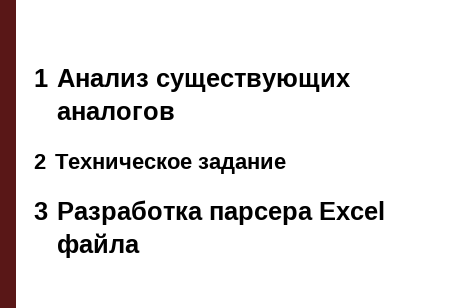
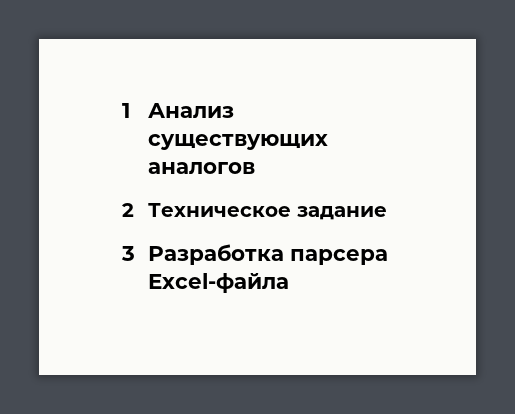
[318,201,385,220] [56,233,140,258] Excel файла -> [148,273,290,293] Excel-файла

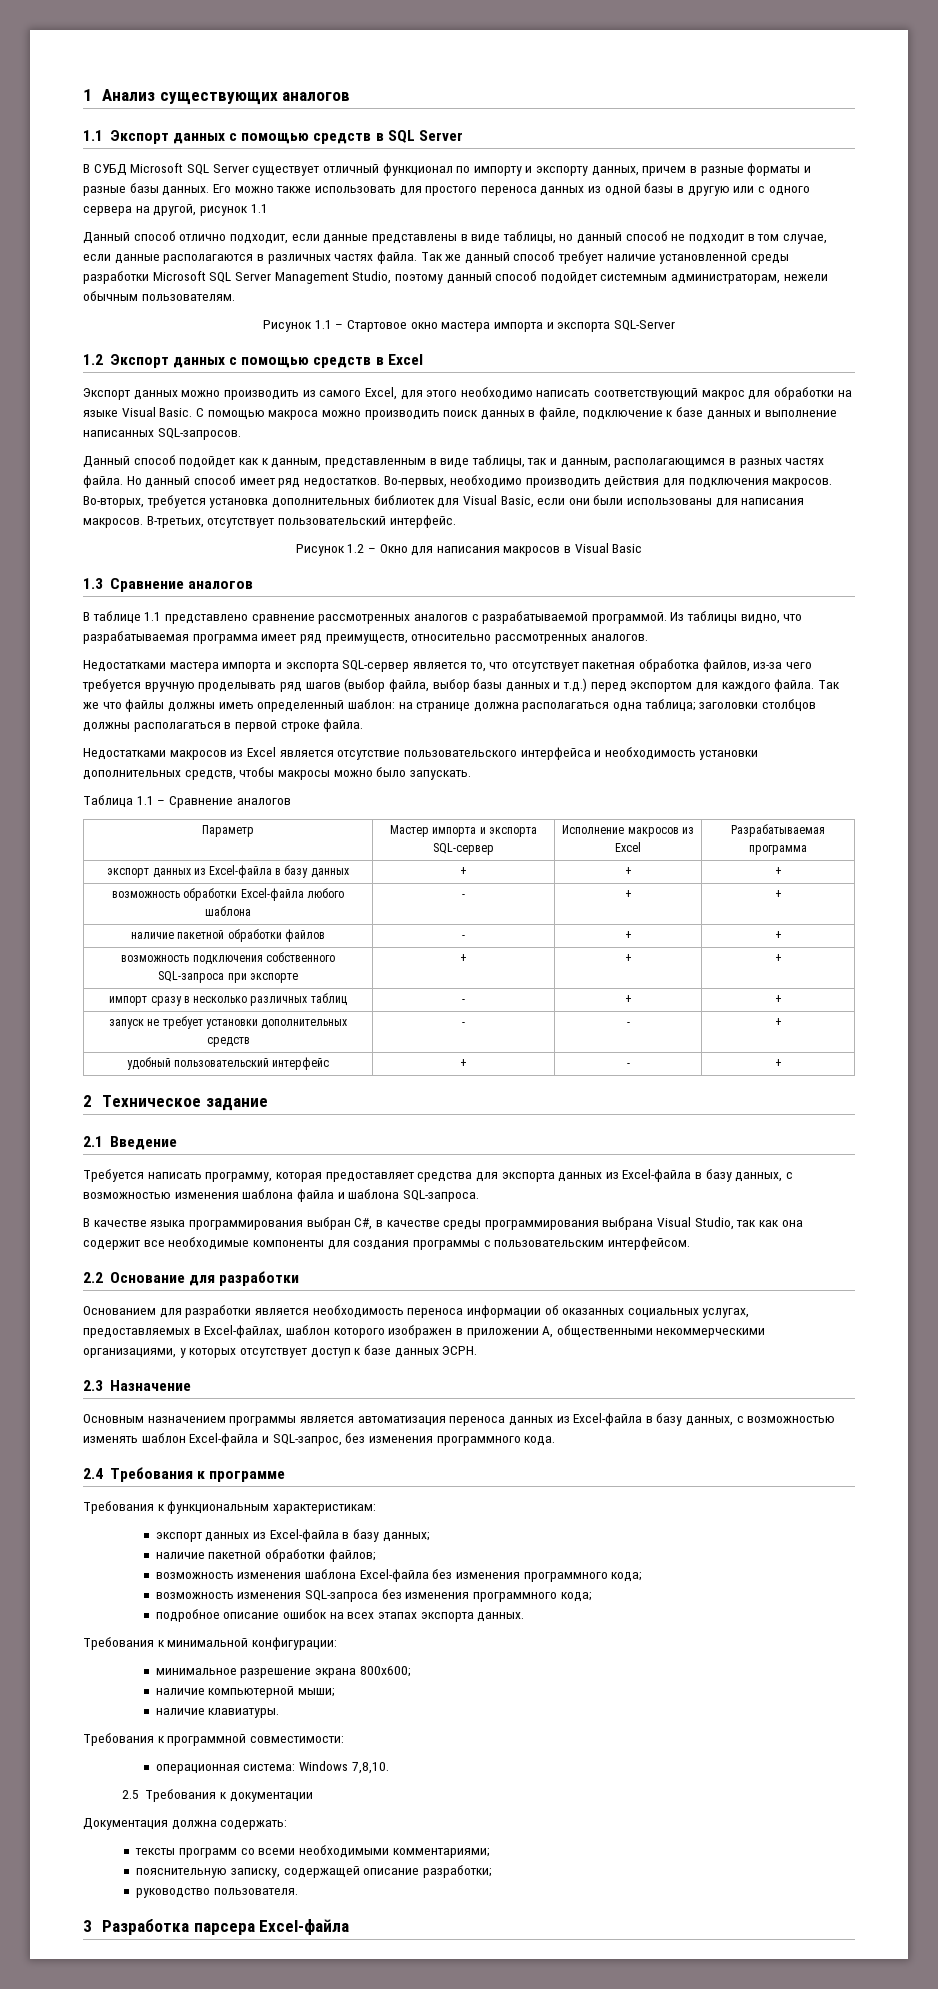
[122,203,388,220] 2 Техническое задание -> [83,130,464,144] [83,163,811,176] [83,183,810,196] [83,204,268,216] [83,231,827,244] [83,251,790,264] [83,271,828,284] [83,291,235,301] [263,320,675,332] [83,354,423,368] [83,387,852,400] [83,407,837,420] [83,428,241,440] [83,455,825,468] [83,475,833,488] [83,495,805,508] [83,515,456,528] [295,543,643,556] [83,578,253,592] [83,611,803,624] [83,631,648,644] [83,659,813,672] [82,678,840,692] [83,699,817,712] [83,719,364,732] [83,747,759,760] [83,767,471,780] [83,795,291,808] [202,825,254,837] [390,825,537,837] [433,843,494,855] [562,825,694,837] [615,842,641,852] [731,824,825,837] [749,845,807,855] [107,865,349,878] [460,867,467,875] [624,867,632,875] [774,867,782,875] [112,888,344,901] [205,906,251,916] [462,894,465,898] [624,890,632,898] [774,890,782,898] [131,929,325,942] [462,935,465,939] [624,931,632,939] [774,931,782,939] [121,952,335,965] [158,971,298,983] [460,954,467,962] [624,954,632,962] [774,954,782,962] [109,993,347,1006] [462,999,465,1003] [624,995,632,1003] [774,995,782,1003] [109,1016,347,1029] [206,1037,250,1047] [462,1022,465,1026] [626,1022,630,1026] [774,1018,782,1026] [126,1057,330,1070] [460,1059,467,1067] [626,1063,630,1067] [774,1059,782,1067] [83,1095,268,1111] [83,1136,177,1150] [83,1169,794,1182] [83,1189,479,1202] [83,1217,803,1230] [83,1237,690,1250] [83,1271,300,1286] [83,1305,750,1318] [83,1325,766,1338] [83,1345,478,1358] [83,1380,191,1391] [83,1413,836,1426] [83,1433,556,1446] [83,1467,286,1482] [83,1501,376,1514] [155,1529,430,1542] [155,1549,376,1562] [155,1569,643,1582] [155,1589,592,1602] [155,1609,525,1622] [83,1637,337,1650] [155,1666,411,1678] [155,1686,336,1698] [155,1708,280,1718] [83,1733,344,1746] [155,1761,389,1774] [121,1789,313,1802] [83,1818,288,1830] [135,1845,490,1858] [136,1865,493,1878] [136,1888,299,1898] 1.1 Экспорт данных с помощью средств в SQL Server // В СУБД Microsoft SQL Server существует отличный функционал по импорту и экспорту данных, причем в разные форматы и разные базы данных. Его можно также использовать для простого переноса данных из одной базы в другую или с одного сервера на другой, рисунок 1.1 // Данный способ отлично подходит, если данные представлены в виде таблицы, но данный способ не подходит в том случае, если данные располагаются в различных частях файла. Так же данный способ требует наличие установленной среды разработки Microsoft SQL Server Management Studio, поэтому данный способ подойдет системным администраторам, нежели обычным пользователям. // Рисунок 1.1 – Стартовое окно мастера импорта и экспорта SQL-Server // 1.2 Экспорт данных с помощью средств в Excel // Экспорт данных можно производить из самого Excel, для этого необходимо написать соответствующий макрос для обработки на языке Visual Basic. С помощью макроса можно производить поиск данных в файле, подключение к базе данных и выполнение написанных SQL-запросов. // Данный способ подойдет как к данным, представленным в виде таблицы, так и данным, располагающимся в разных частях файла. Но данный способ имеет ряд недостатков. Во-первых, необходимо производить действия для подключения макросов. Во-вторых, требуется установка дополнительных библиотек для Visual Basic, если они были использованы для написания макросов. В-третьих, отсутствует пользовательский интерфейс. // Рисунок 1.2 – Окно для написания макросов в Visual Basic // 1.3 Сравнение аналогов // В таблице 1.1 представлено сравнение рассмотренных аналогов с разрабатываемой программой. Из таблицы видно, что разрабатываемая программа имеет ряд преимуществ, относительно рассмотренных аналогов. // Недостатками мастера импорта и экспорта SQL-сервер является то, что отсутствует пакетная обработка файлов, из-за чего требуется вручную проделывать ряд шагов (выбор файла, выбор базы данных и т.д.) перед экспортом для каждого файла. Так же что файлы должны иметь определенный шаблон: на странице должна располагаться одна таблица; заголовки столбцов должны располагаться в первой строке файла. // Недостатками макросов из Excel является отсутствие пользовательского интерфейса и необходимость установки дополнительных средств, чтобы макросы можно было запускать. // Таблица 1.1 – Сравнение аналогов // Параметр | Мастер импорта и экспорта SQL-сервер | Исполнение макросов из Excel | Разрабатываемая программа // экспорт данных из Excel-файла в базу данных | + | + | + // возможность обработки Excel-файла любого шаблона | - | + | + // наличие пакетной обработки файлов | - | + | + // возможность подключения собственного SQL-запроса при экспорте | + | + | + // импорт сразу в несколько различных таблиц | - | + | + // запуск не требует установки дополнительных средств | - | - | + // удобный пользовательский интерфейс | + | - | + // 2 Техническое задание // 2.1 Введение // Требуется написать программу, которая предоставляет средства для экспорта данных из Excel-файла в базу данных, с возможностью изменения шаблона файла и шаблона SQL-запроса. // В качестве языка программирования выбран С#, в качестве среды программирования выбрана Visual Studio, так как она содержит все необходимые компоненты для создания программы с пользовательским интерфейсом. // 2.2 Основание для разработки // Основанием для разработки является необходимость переноса информации об оказанных социальных услугах, предоставляемых в Excel-файлах, шаблон которого изображен в приложении А, общественными некоммерческими организациями, у которых отсутствует доступ к базе данных ЭСРН. // 2.3 Назначение // Основным назначением программы является автоматизация переноса данных из Excel-файла в базу данных, с возможностью изменять шаблон Excel-файла и SQL-запрос, без изменения программного кода. // 2.4 Требования к программе // Требования к функциональным характеристикам: // экспорт данных из Excel-файла в базу данных; // наличие пакетной обработки файлов; // возможность изменения шаблона Excel-файла без изменения программного кода; // возможность изменения SQL-запроса без изменения программного кода; // подробное описание ошибок на всех этапах экспорта данных. // Требования к минимальной конфигурации: // минимальное разрешение экрана 800x600; // наличие компьютерной мыши; // наличие клавиатуры. // Требования к программной совместимости: // операционная система: Windows 7,8,10. // 2.5 Требования к документации // Документация должна содержать: // тексты программ со всеми необходимыми комментариями; // пояснительную записку, содержащей описание разработки; // руководство пользователя.

